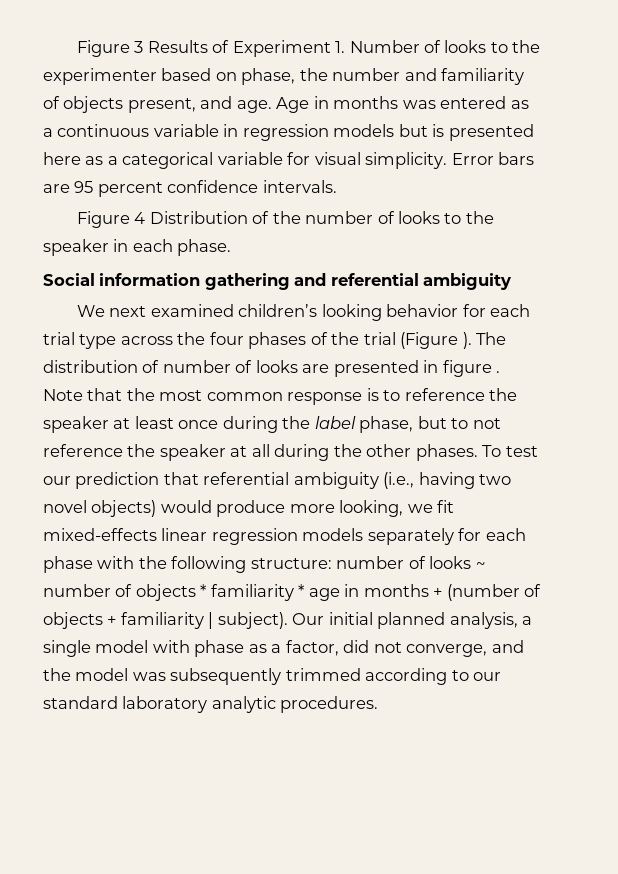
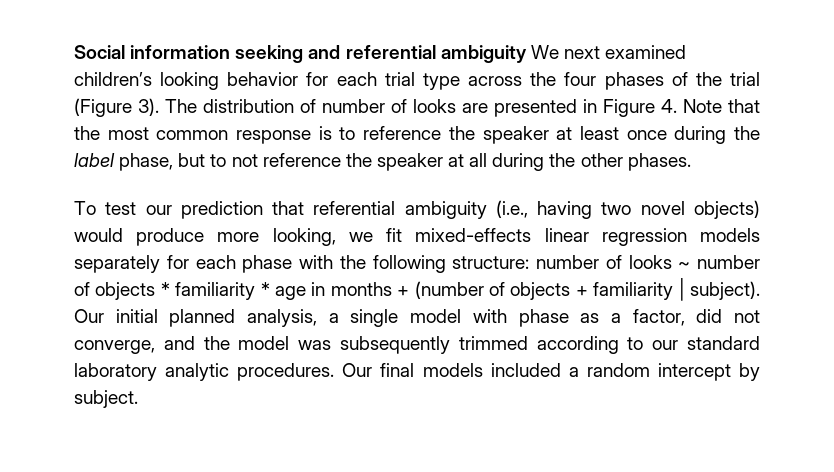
[76,40,541,57] [43,68,525,85] [43,96,529,113] [43,124,534,141] [43,152,535,169] [43,180,337,197] [76,211,494,228] [43,239,232,256] Figure 3 Results of Experiment 1. Number of looks to the experimenter based on phase, the number and familiarity of objects present, and age. Age in months was entered as a continuous variable in regression models but is presented here as a categorical variable for visual simplicity. Error bars are 95 percent confidence intervals. // Figure 4 Distribution of the number of looks to the speaker in each phase. // -> (74, 52) none
[204,273,290,290] gathering -> [235,45,304,63] seeking
(512, 281) // -> (527, 54) none
[462,332,472,349] ). -> [138,98,159,116] 3).
[442,360,501,377] figure . -> [603,99,677,117] Figure 4.
(478, 452) none -> (691, 162) //
(379, 704) none -> [342,363,761,381] [74,390,138,408] Our final models included a random intercept by subject.

